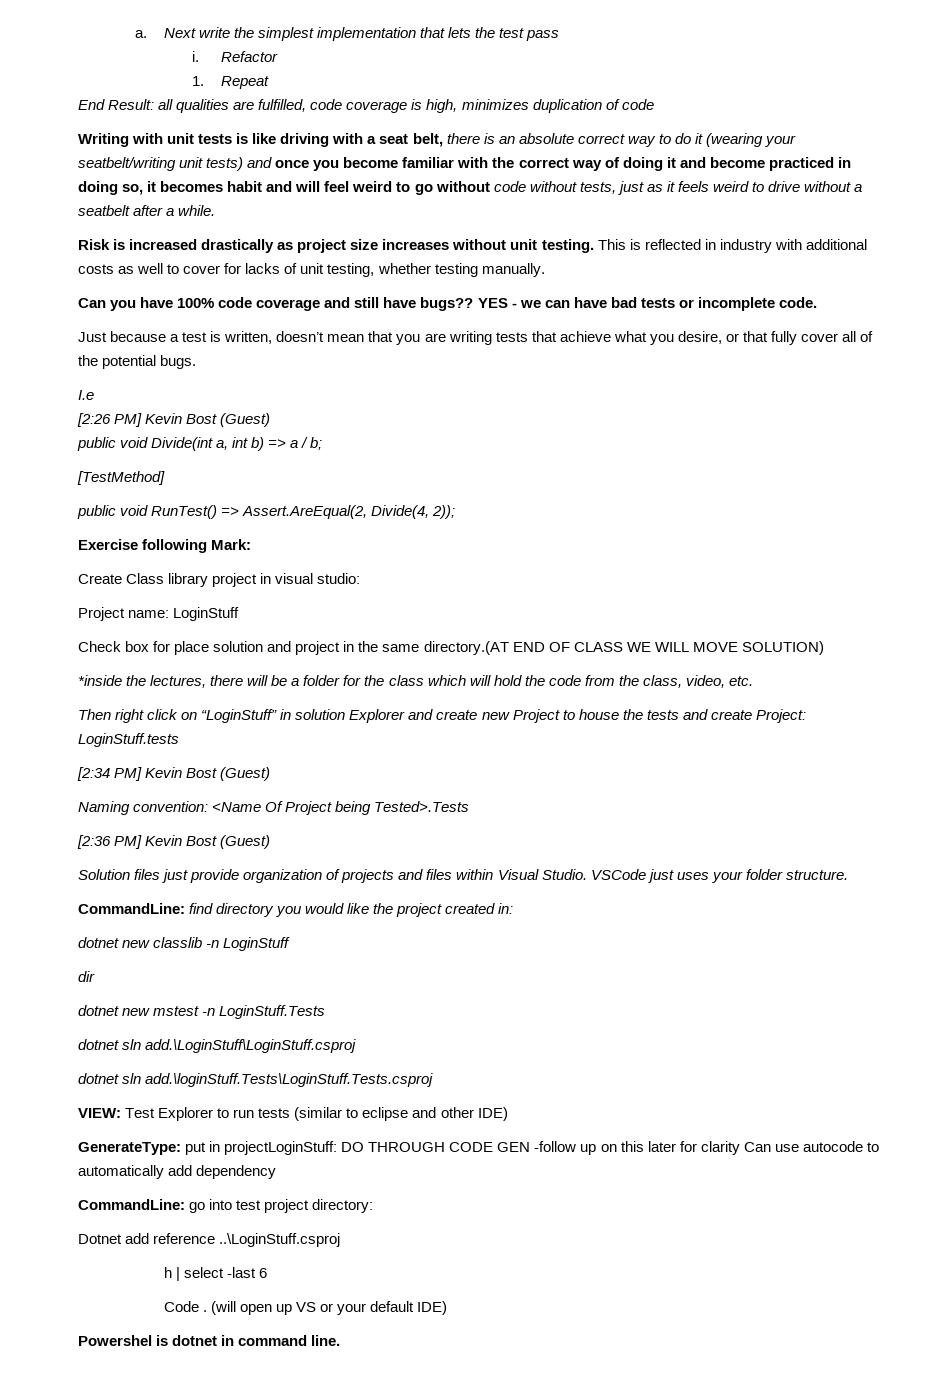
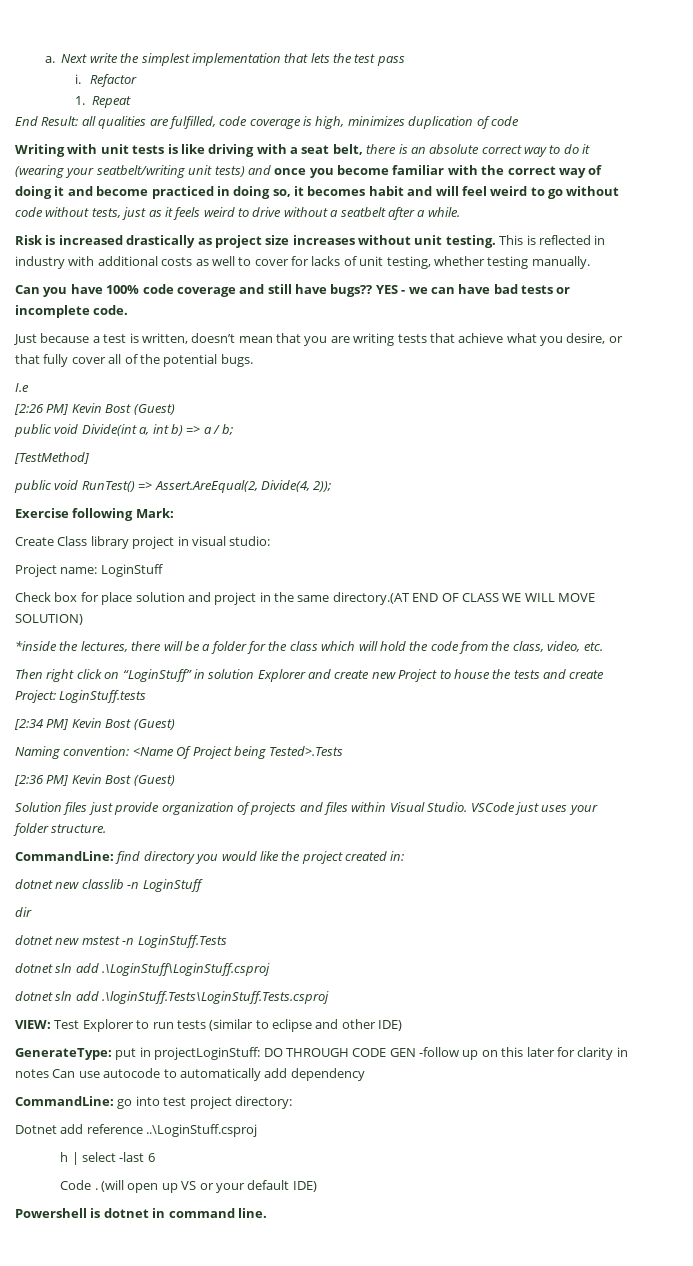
[145,1039,357,1053] [78,1073,434,1087] add.\LoginStuff\LoginStuff.csproj // dotnet sln add.\loginStuff.Tests\LoginStuff.Tests.csproj -> [75,963,271,976] [15,991,330,1004] add .\LoginStuff\LoginStuff.csproj // dotnet sln add .\loginStuff.Tests\LoginStuff.Tests.csproj
(740, 1148) none -> [616,1047,628,1057] [15,1069,49,1078] in notes
[78,1335,152,1346] Powershel -> [15,1208,87,1218] Powershell

